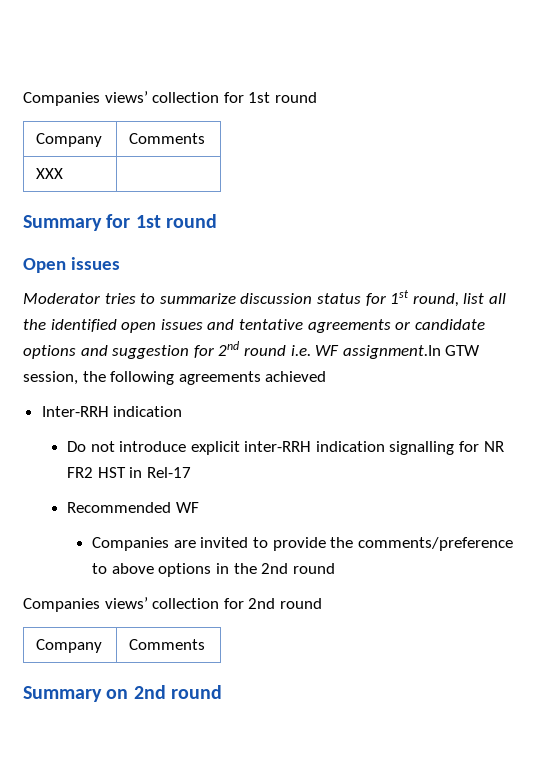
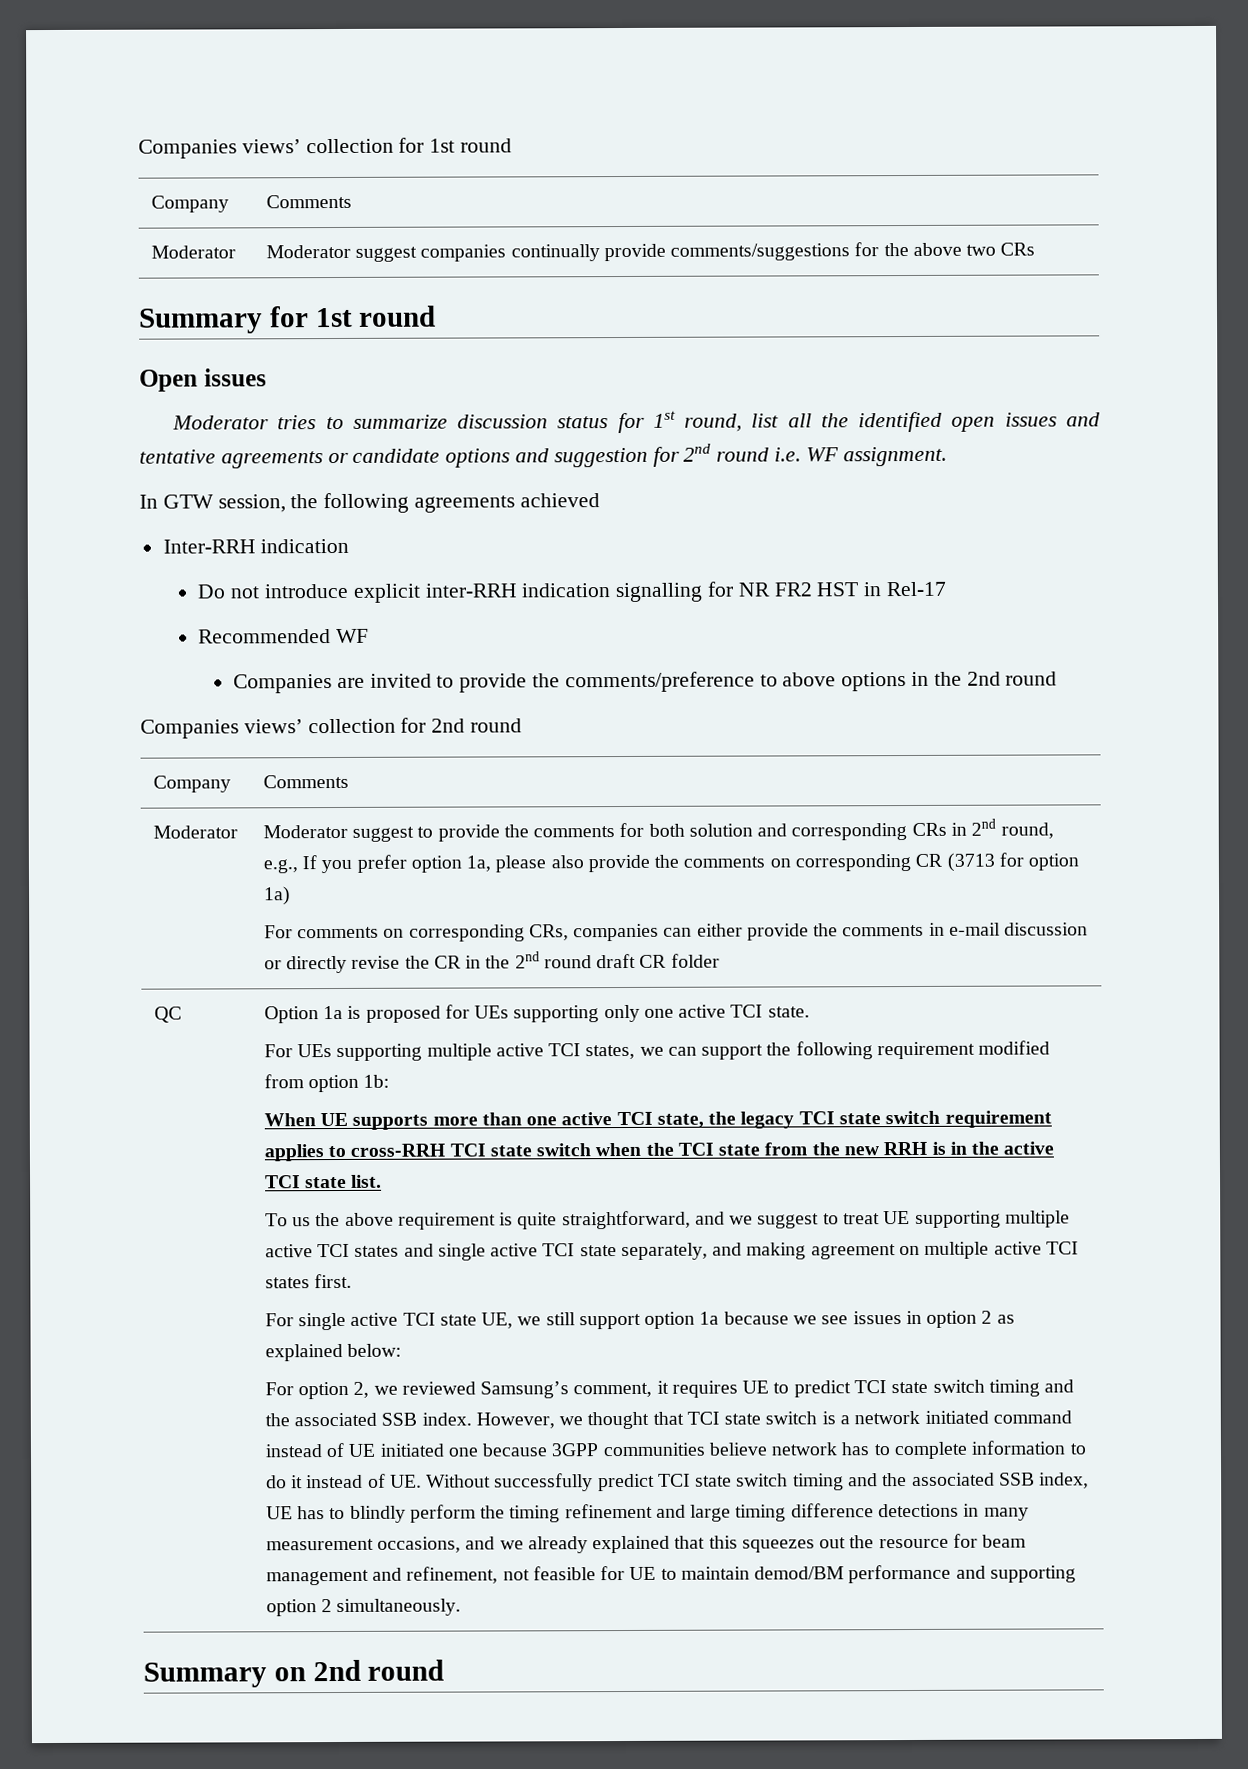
[36,168,64,179] XXX | -> [150,245,236,259] [265,242,1036,262] Moderator | Moderator suggest companies continually provide comments/suggestions for the above two CRs
[342,345,441,359] assignment.In -> [842,446,947,467] [139,494,158,509] assignment. // In
(206, 644) none -> [152,825,238,839] [262,818,1054,842] [262,852,1080,874] [263,886,291,906] [263,922,1089,942] [263,951,720,974] [153,1006,182,1023] [263,1004,810,1024] [263,1040,1051,1062] [263,1074,390,1093] [263,1110,1052,1130] [263,1141,1055,1162] [264,1174,383,1189] [264,1210,1070,1230] [264,1241,1079,1261] [264,1273,353,1289] [264,1310,1015,1331] [264,1343,402,1362] [264,1379,1075,1400] [264,1410,1072,1430] [264,1440,1086,1460] [265,1472,1090,1492] [265,1503,1029,1523] [265,1533,1027,1554] [265,1564,1076,1586] [265,1598,462,1617] // Moderator | Moderator suggest to provide the comments for both solution and corresponding CRs in 2nd round, e.g., If you prefer option 1a, please also provide the comments on corresponding CR (3713 for option 1a) // For comments on corresponding CRs, companies can either provide the comments in e-mail discussion or directly revise the CR in the 2nd round draft CR folder // QC | Option 1a is proposed for UEs supporting only one active TCI state. // For UEs supporting multiple active TCI states, we can support the following requirement modified from option 1b: // When UE supports more than one active TCI state, the legacy TCI state switch requirement applies to cross-RRH TCI state switch when the TCI state from the new RRH is in the active TCI state list. // To us the above requirement is quite straightforward, and we suggest to treat UE supporting multiple active TCI states and single active TCI state separately, and making agreement on multiple active TCI states first. // For single active TCI state UE, we still support option 1a because we see issues in option 2 as explained below: // For option 2, we reviewed Samsung’s comment, it requires UE to predict TCI state switch timing and the associated SSB index. However, we thought that TCI state switch is a network initiated command instead of UE initiated one because 3GPP communities believe network has to complete information to do it instead of UE. Without successfully predict TCI state switch timing and the associated SSB index, UE has to blindly perform the timing refinement and large timing difference detections in many measurement occasions, and we already explained that this squeezes out the resource for beam management and refinement, not feasible for UE to maintain demod/BM performance and supporting option 2 simultaneously.

